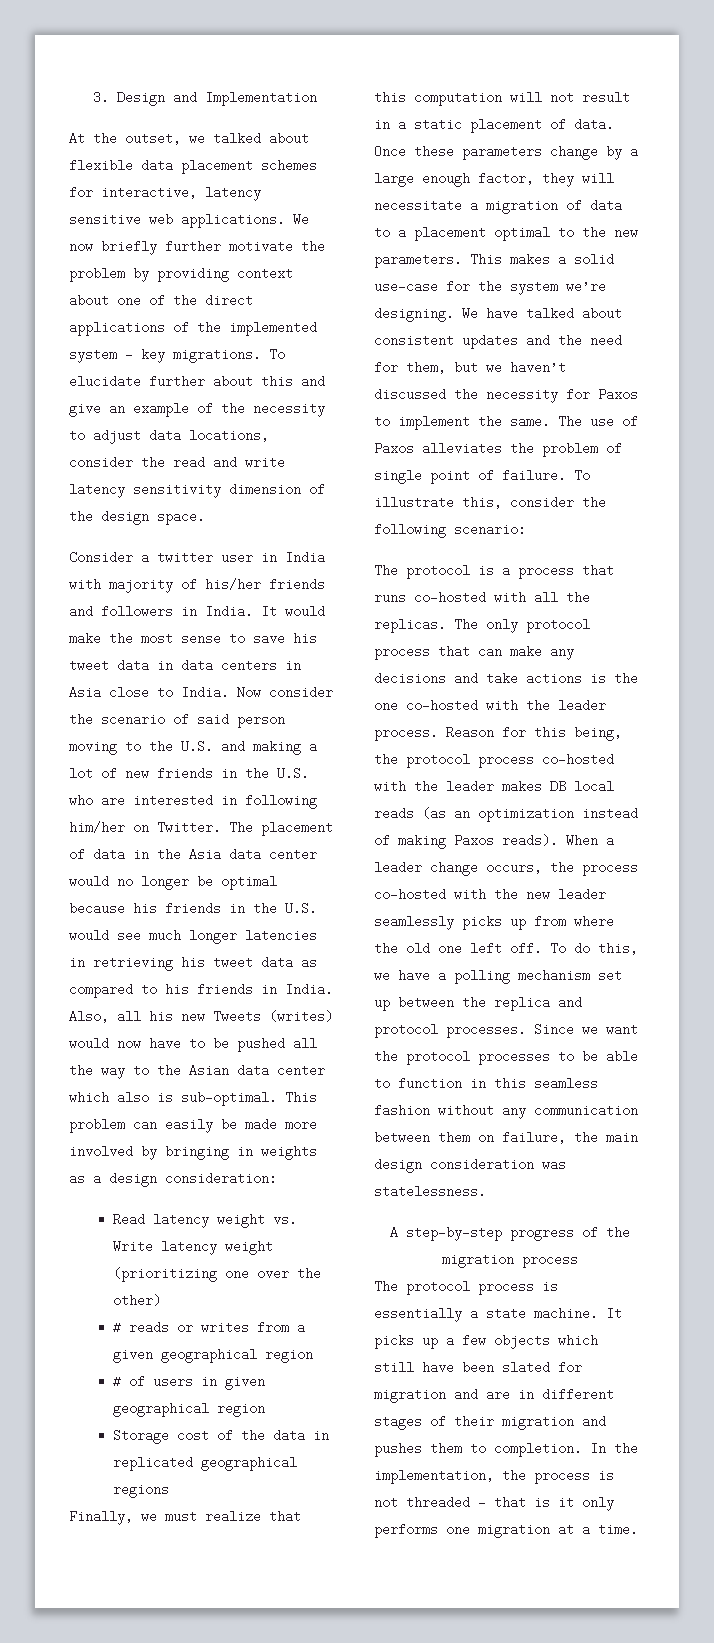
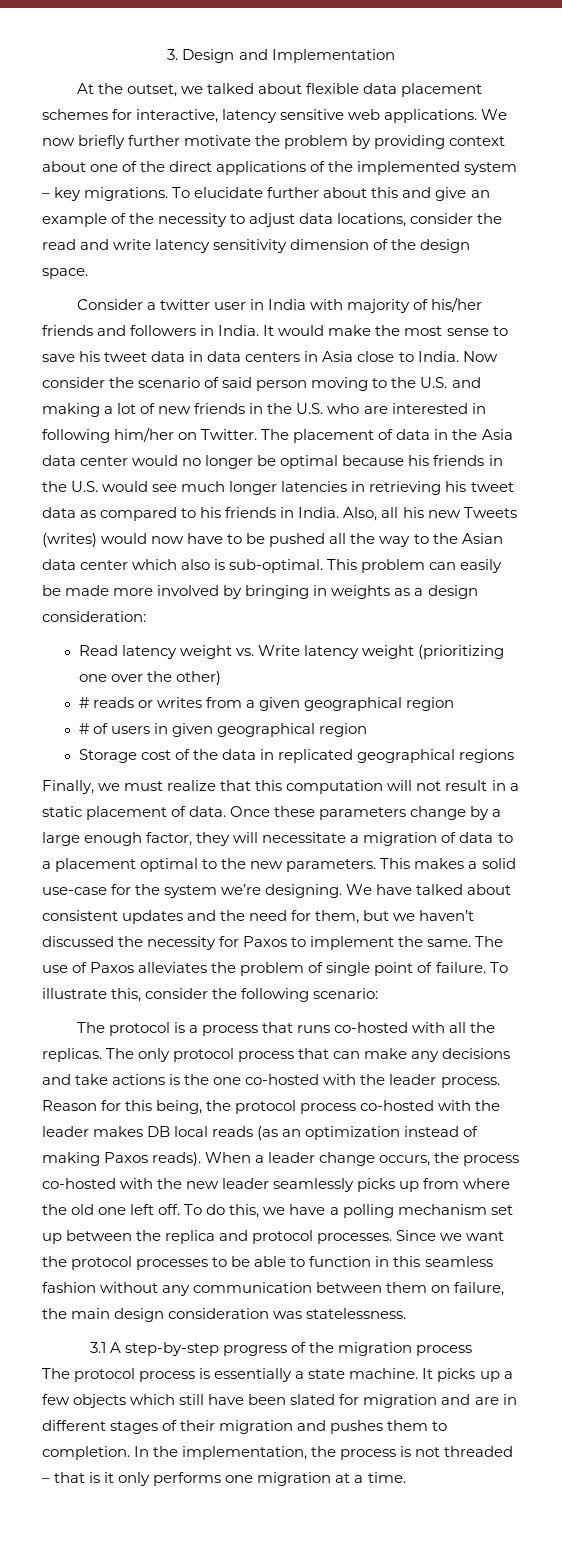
(486, 1191) none -> [89,1342,106,1353] 3.1

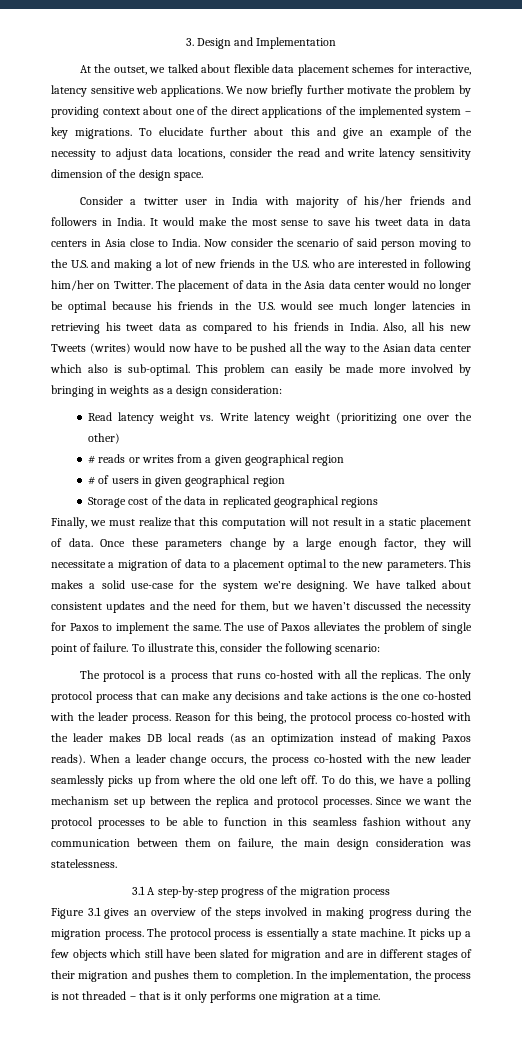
(473, 1350) none -> [51,907,473,919] [51,929,144,940] Figure 3.1 gives an overview of the steps involved in making progress during the migration process.

